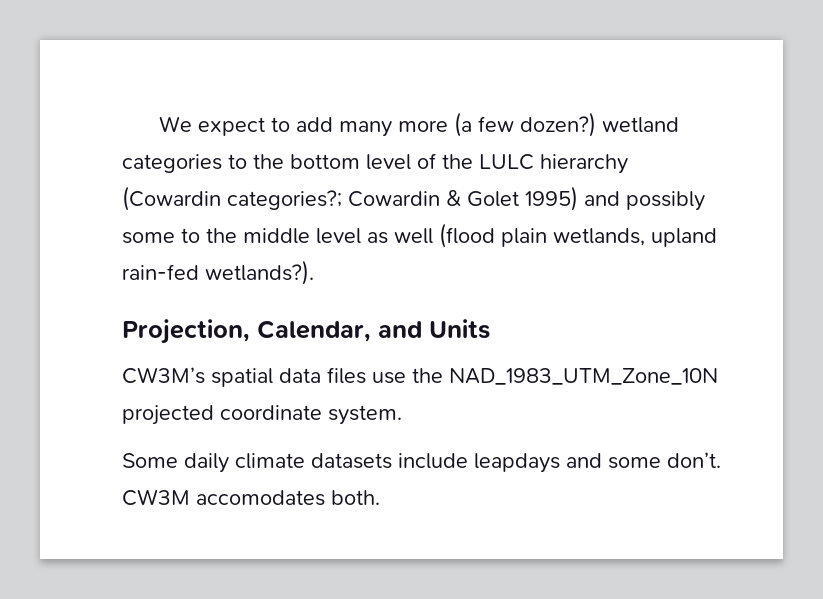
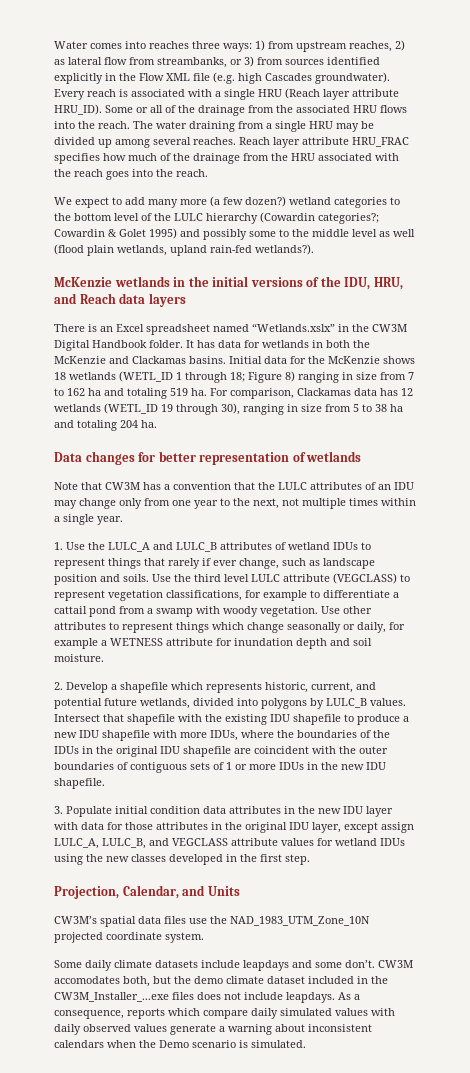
(158, 124) none -> [54,40,405,52] [54,56,380,68] [54,72,390,84] [54,88,399,100] [54,104,407,116] [54,121,374,132] [54,137,409,148] [54,153,399,164] [54,169,208,180] Water comes into reaches three ways: 1) from upstream reaches, 2) as lateral flow from streambanks, or 3) from sources identified explicitly in the Flow XML file (e.g. high Cascades groundwater). Every reach is associated with a single HRU (Reach layer attribute HRU_ID). Some or all of the drainage from the associated HRU flows into the reach. The water draining from a single HRU may be divided up among several reaches. Reach layer attribute HRU_FRAC specifies how much of the drainage from the HRU associated with the reach goes into the reach. //
(314, 272) none -> [54,276,403,290] [54,293,186,307] [54,323,407,335] [54,340,370,351] [54,356,415,364] [54,371,414,383] [54,388,413,399] [54,403,403,415] [54,420,157,431] [54,451,362,465] [54,482,414,490] [54,498,416,509] [54,514,123,525] [54,542,371,552] [54,558,375,569] [54,573,410,585] [54,590,399,601] [54,606,372,617] [54,622,405,633] [54,638,372,649] [54,654,104,662] [54,682,376,693] [54,698,406,709] [54,714,409,725] [54,730,390,741] [54,746,388,757] [54,762,386,773] [54,778,105,789] [54,806,393,817] [54,822,414,833] [54,838,405,849] [54,854,310,865] // McKenzie wetlands in the initial versions of the IDU, HRU, and Reach data layers // There is an Excel spreadsheet named “Wetlands.xslx” in the CW3M Digital Handbook folder. It has data for wetlands in both the McKenzie and Clackamas basins. Initial data for the McKenzie shows 18 wetlands (WETL_ID 1 through 18; Figure 8) ranging in size from 7 to 162 ha and totaling 519 ha. For comparison, Clackamas data has 12 wetlands (WETL_ID 19 through 30), ranging in size from 5 to 38 ha and totaling 204 ha. // Data changes for better representation of wetlands // Note that CW3M has a convention that the LULC attributes of an IDU may change only from one year to the next, not multiple times within a single year. // 1. Use the LULC_A and LULC_B attributes of wetland IDUs to represent things that rarely if ever change, such as landscape position and soils. Use the third level LULC attribute (VEGCLASS) to represent vegetation classifications, for example to differentiate a cattail pond from a swamp with woody vegetation. Use other attributes to represent things which change seasonally or daily, for example a WETNESS attribute for inundation depth and soil moisture. // 2. Develop a shapefile which represents historic, current, and potential future wetlands, divided into polygons by LULC_B values. Intersect that shapefile with the existing IDU shapefile to produce a new IDU shapefile with more IDUs, where the boundaries of the IDUs in the original IDU shapefile are coincident with the outer boundaries of contiguous sets of 1 or more IDUs in the new IDU shapefile. // 3. Populate initial condition data attributes in the new IDU layer with data for those attributes in the original IDU layer, except assign LULC_A, LULC_B, and VEGCLASS attribute values for wetland IDUs using the new classes developed in the first step.
[331,490,380,505] both. -> [123,976,388,987] [54,992,360,1003] [54,1008,395,1019] [54,1024,372,1035] [54,1040,306,1048] both, but the demo climate dataset included in the CW3M_Installer_...exe files does not include leapdays. As a consequence, reports which compare daily simulated values with daily observed values generate a warning about inconsistent calendars when the Demo scenario is simulated.

